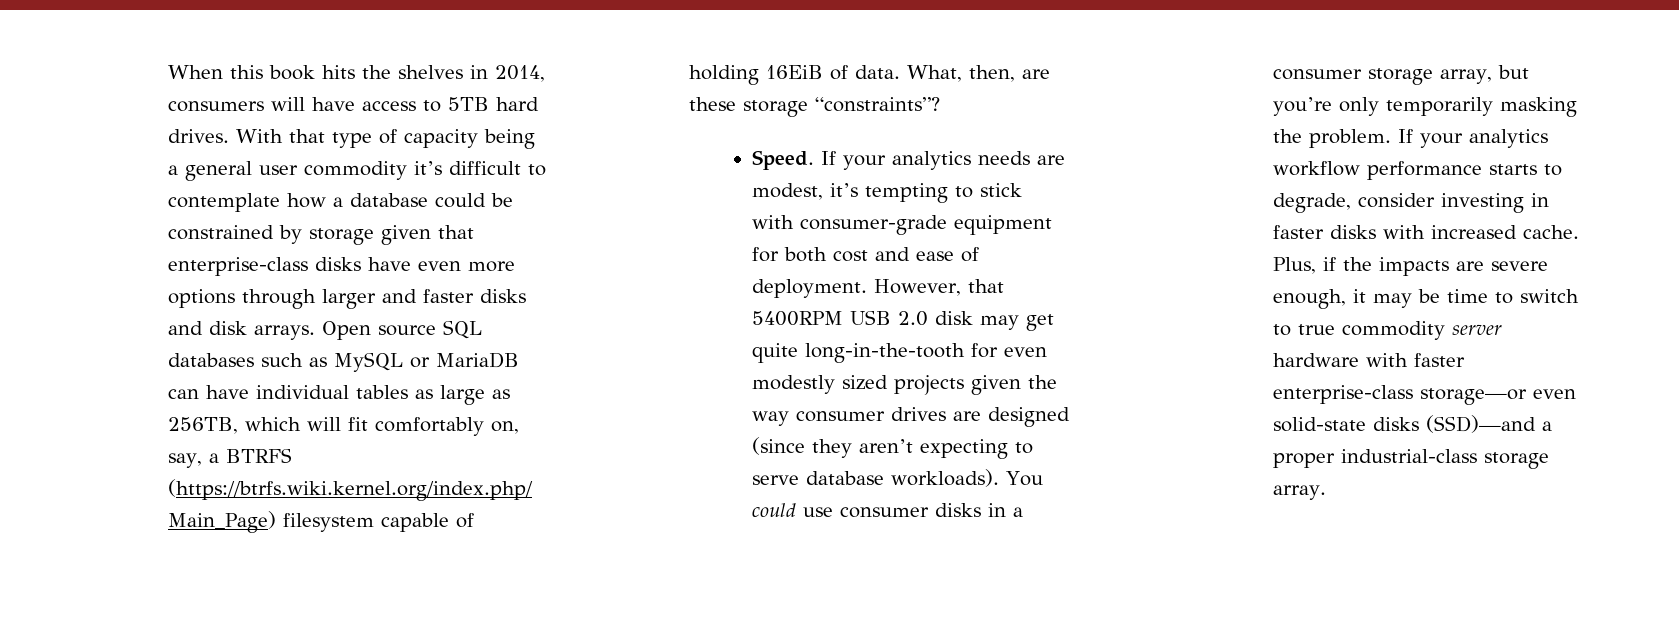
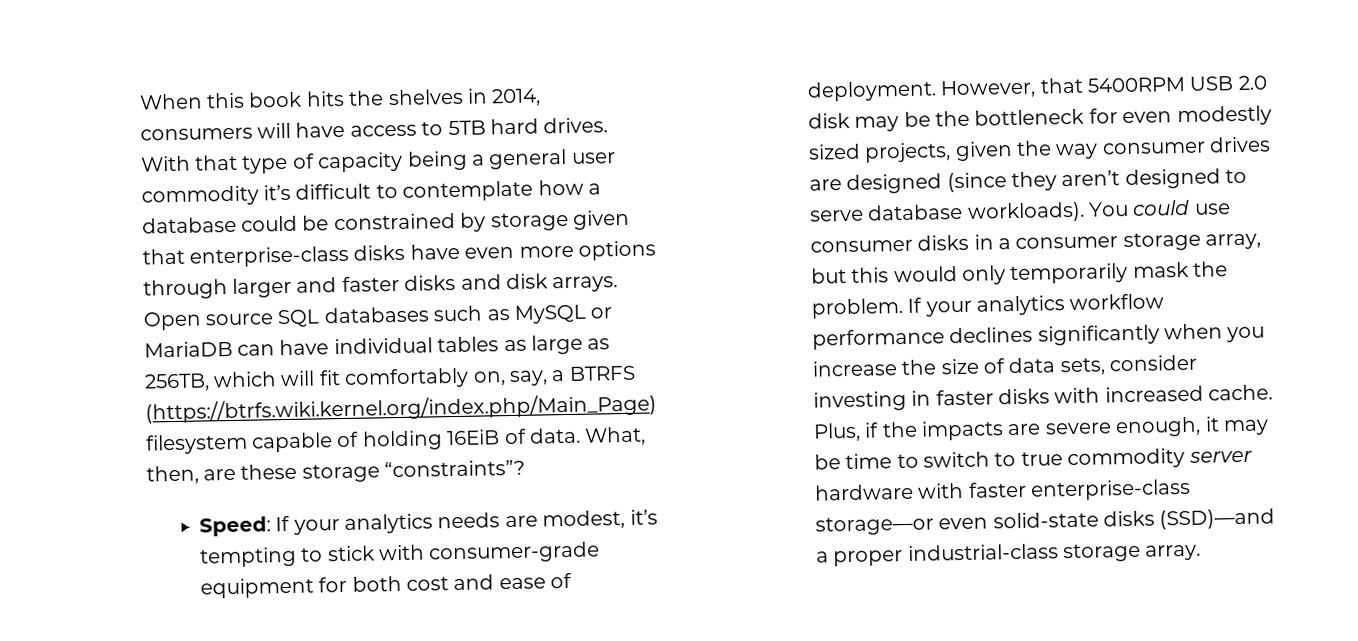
[752,150,815,170] Speed. -> [198,516,271,537] Speed:
[1026,314,1055,331] [752,343,966,363] get quite long-in-the-tooth -> [903,108,1085,127] be the bottleneck
[894,375,965,395] projects -> [864,142,952,163] projects,
[920,439,1009,459] expecting -> [1124,168,1221,190] designed
[1273,97,1333,116] you’re -> [851,266,958,283] this would
[1500,97,1578,117] masking -> [1132,261,1189,278] mask
[1489,164,1563,176] [1273,193,1352,213] starts to degrade, -> [949,323,1266,346] [811,357,1106,377] declines significantly when you increase the size of data sets,

